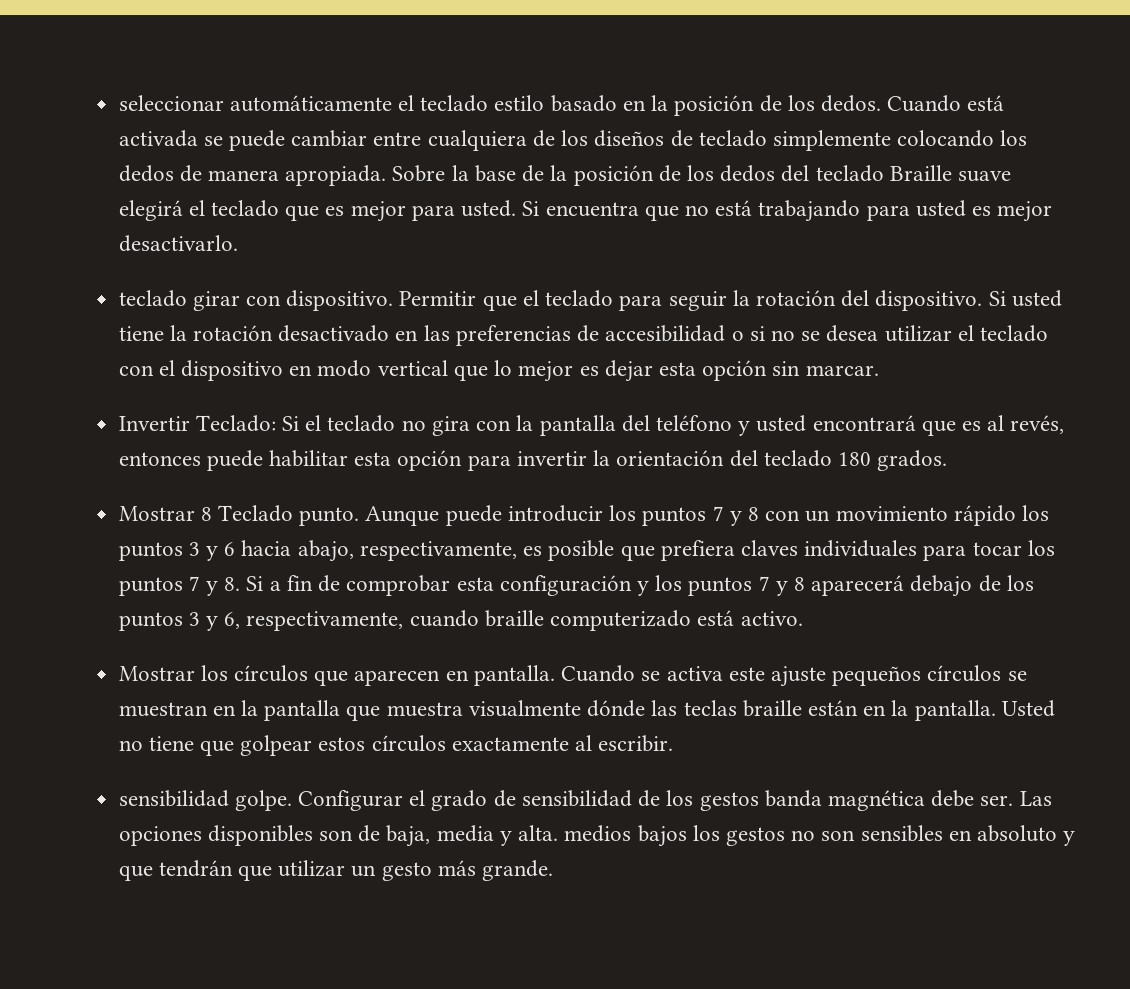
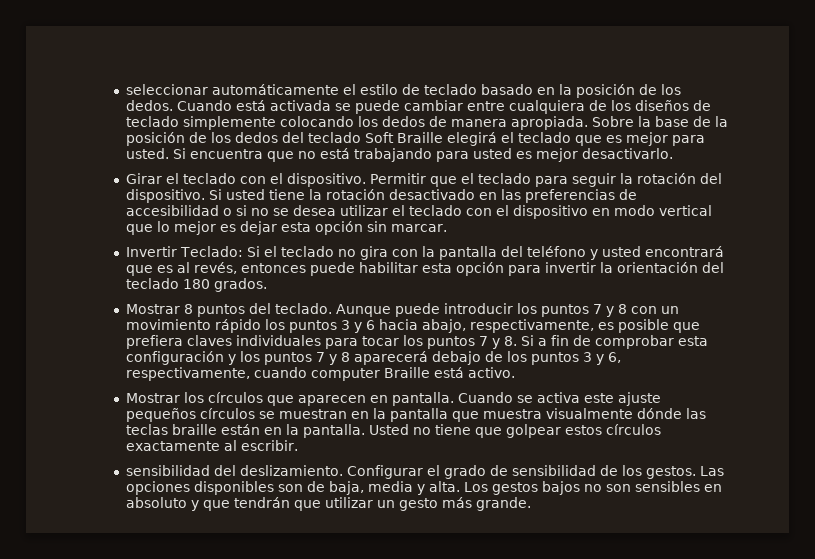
[420,95,545,112] teclado estilo -> [359,84,477,95] estilo de teclado
[889,165,1011,182] Braille suave -> [364,132,443,143] Soft Braille
[118,290,282,311] teclado girar con -> [125,173,283,184] Girar el teclado con el
[218,505,360,526] Teclado punto. -> [196,303,332,317] puntos del teclado.
[484,610,692,631] braille computerizado -> [310,367,430,381] computer Braille
[234,790,292,811] golpe. -> [213,465,343,476] del deslizamiento.
[699,790,1014,811] gestos banda magnética debe ser. -> [645,466,696,479] gestos.
[564,825,785,847] medios bajos los gestos -> [463,481,580,495] Los gestos bajos

